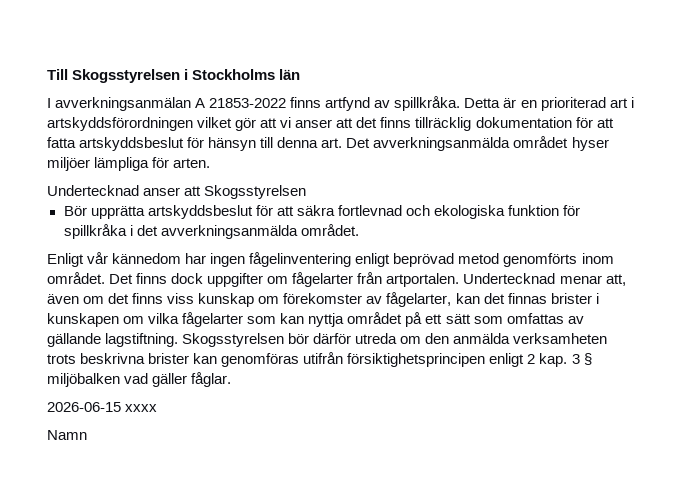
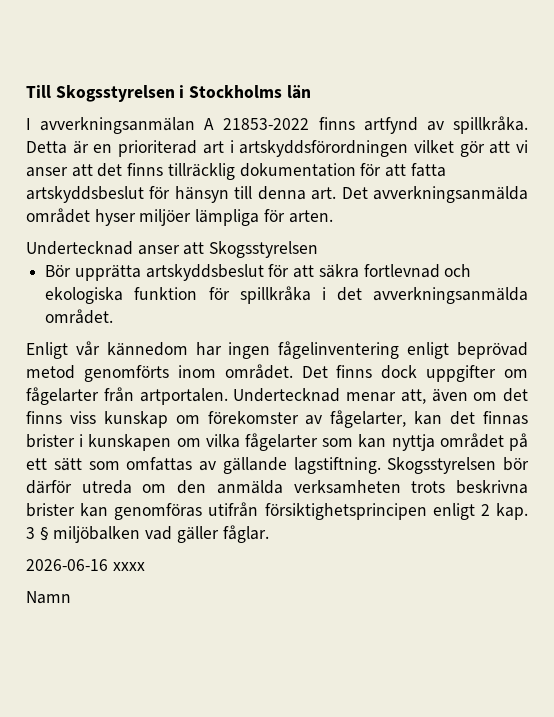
[47,402,121,412] 2026-06-15 -> [26,559,108,571] 2026-06-16

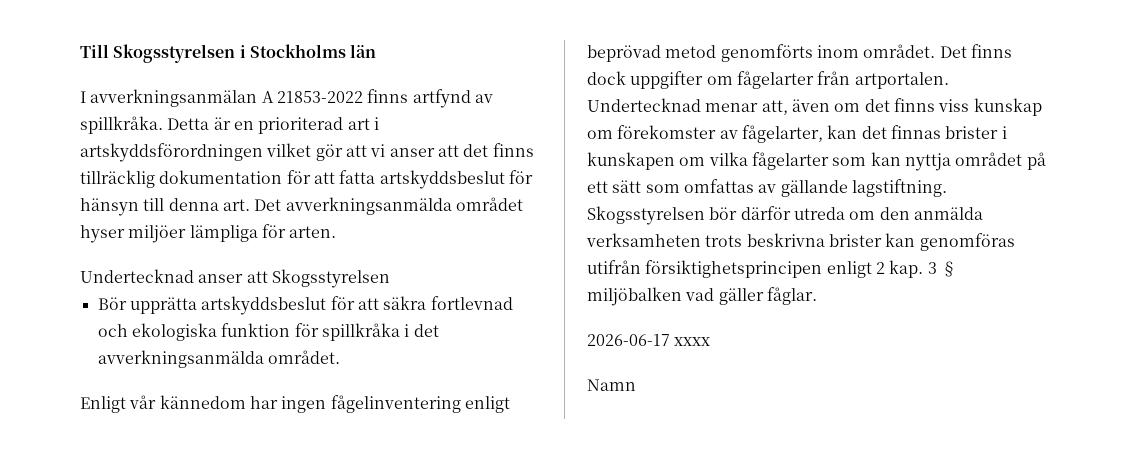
[26,559,108,571] 2026-06-16 -> [587,334,670,346] 2026-06-17

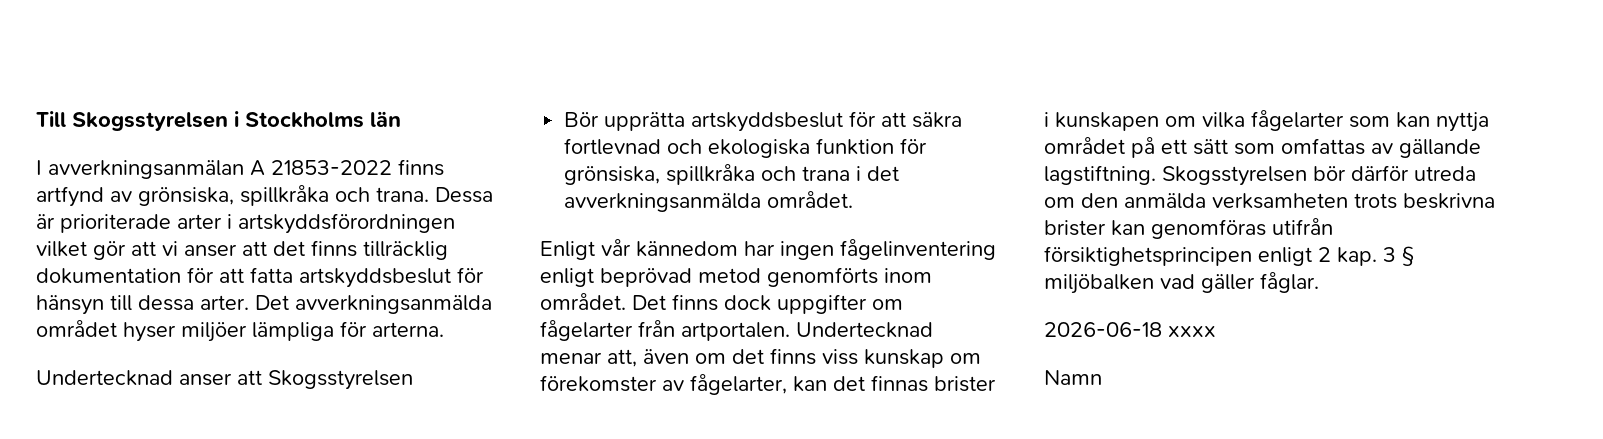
[80,116,370,134] spillkråka. Detta är en prioriterad art -> [138,185,493,206] [36,214,222,233] grönsiska, spillkråka och trana. Dessa är prioriterade arter
[168,198,250,211] denna art. -> [138,295,249,311] dessa arter.
[289,226,337,238] arten. -> [372,322,444,337] arterna.
[321,323,400,341] spillkråka -> [564,164,851,185] grönsiska, spillkråka och trana
[587,334,670,346] 2026-06-17 -> [1044,322,1162,337] 2026-06-18

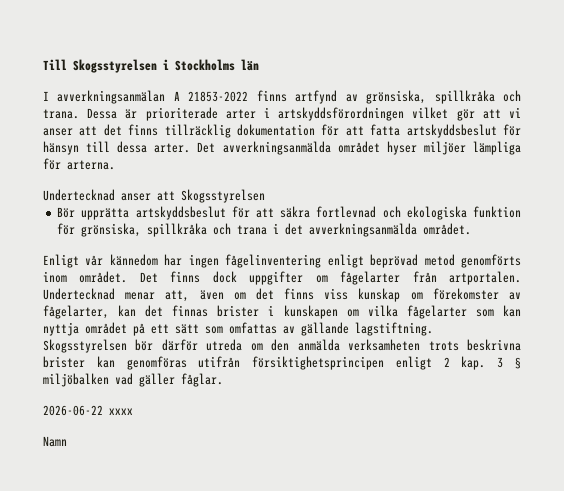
[1044,322,1162,337] 2026-06-18 -> [43,405,103,416] 2026-06-22

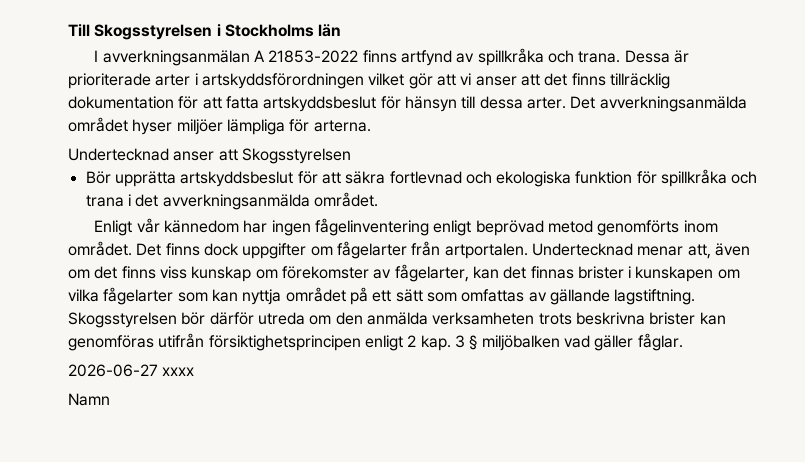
[366,90,427,104] grönsiska, -> (475, 58) none
[81,223,142,237] grönsiska, -> (657, 177) none
[43,405,103,416] 2026-06-22 -> [68,364,158,377] 2026-06-27

